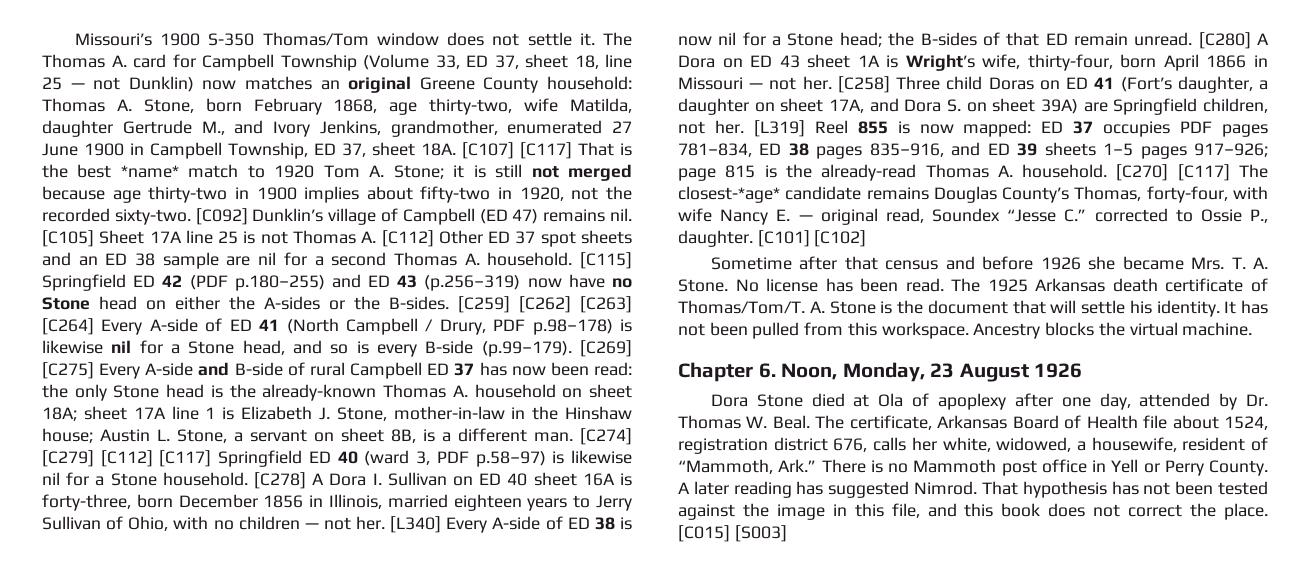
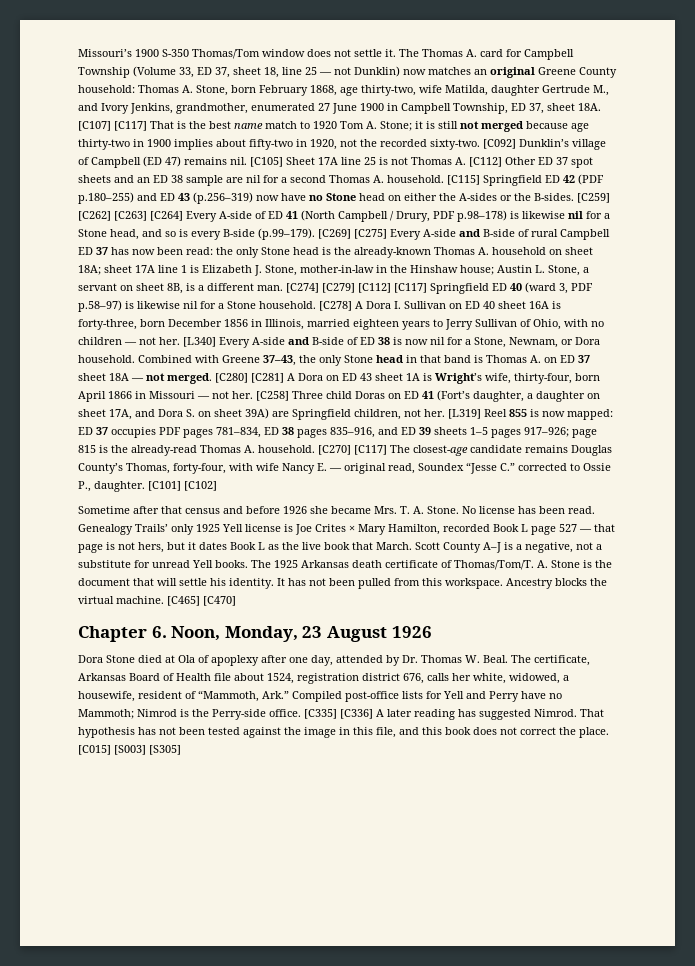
[120,165,179,178] *name* -> [234,123,263,129] name
(541, 523) none -> [288,337,344,345] and B-side
[787,32,1251,49] Stone head; the B-sides of that ED remain unread. [C280] -> [474,337,600,348] [78,355,590,366] [78,373,284,384] Stone, Newnam, or Dora household. Combined with Greene 37–43, the only Stone head in that band is Thomas A. on ED 37 sheet 18A — not merged. [C280] [C281]
[678,186,780,203] closest-*age* -> [413,445,468,456] closest-age
(944, 285) none -> [78,524,615,535] [78,542,602,553] [78,560,248,568] Genealogy Trails’ only 1925 Yell license is Joe Crites × Mary Hamilton, recorded Book L page 527 — that page is not hers, but it dates Book L as the live book that March. Scott County A–J is a negative, not a substitute for unread Yell books.
(1253, 329) none -> [167,596,236,606] [C465] [C470]
[821,459,1268,476] There is no Mammoth post office in Yell or Perry County. -> [292,691,562,702] [78,709,373,720] Compiled post-office lists for Yell and Perry have no Mammoth; Nimrod is the Perry-side office. [C335] [C336]
(787, 533) none -> [149,745,181,755] [S305]

